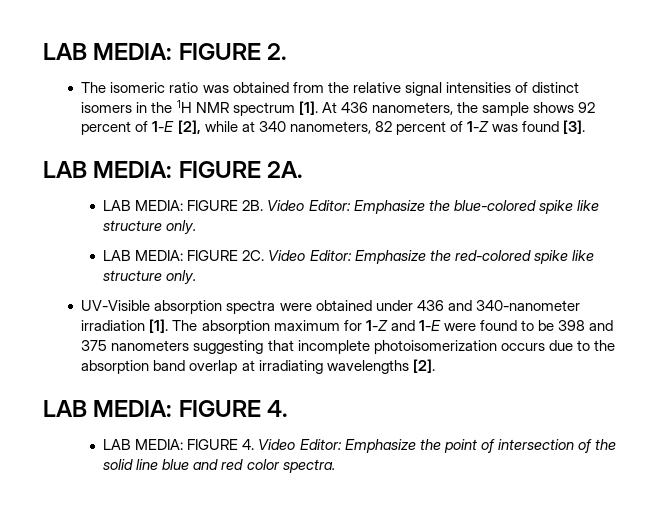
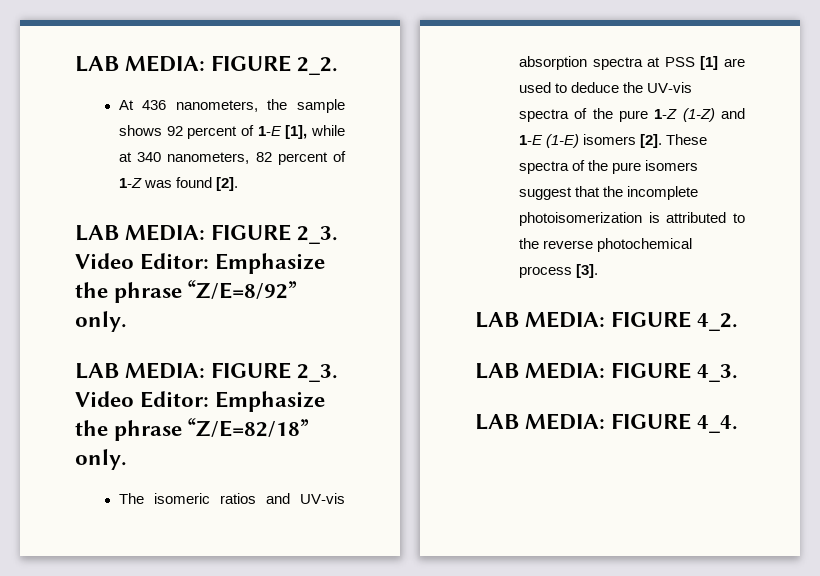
[43,43,288,60] [81,82,579,96] [81,100,318,116] LAB MEDIA: FIGURE 2. // The isomeric ratio was obtained from the relative signal intensities of distinct isomers in the 1H NMR spectrum [1]. -> [75,55,339,75] LAB MEDIA: FIGURE 2_2. //
[177,120,201,134] [2], -> [285,125,308,139] [1],
(560, 126) none -> [216,177,239,191] [75,224,339,244] [75,253,326,274] [75,280,298,303] [75,311,127,332] [75,362,339,382] [75,391,326,412] [75,418,310,441] [75,449,127,470] [118,493,345,504] [518,56,745,70] [518,82,693,93] [518,108,745,122] [518,134,708,148] [518,160,699,174] [518,186,699,200] [518,212,745,226] [518,238,693,252] [518,266,572,278] [2]. // LAB MEDIA: FIGURE 2_3. Video Editor: Emphasize the phrase “Z/E=8/92” only. // LAB MEDIA: FIGURE 2_3. Video Editor: Emphasize the phrase “Z/E=82/18” only. // The isomeric ratios and UV-vis absorption spectra at PSS [1] are used to deduce the UV-vis spectra of the pure 1-Z (1-Z) and 1-E (1-E) isomers [2]. These spectra of the pure isomers suggest that the incomplete photoisomerization is attributed to the reverse photochemical process
[267,161,304,178] [103,200,599,214] [103,220,197,235] [103,250,594,264] [103,270,197,285] [81,300,580,314] [81,319,614,334] [81,340,615,354] [81,359,435,374] [43,400,289,417] [103,439,616,453] [103,459,335,473] 2A. // LAB MEDIA: FIGURE 2B. Video Editor: Emphasize the blue-colored spike like structure only. // LAB MEDIA: FIGURE 2C. Video Editor: Emphasize the red-colored spike like structure only. // UV-Visible absorption spectra were obtained under 436 and 340-nanometer irradiation [1]. The absorption maximum for 1-Z and 1-E were found to be 398 and 375 nanometers suggesting that incomplete photoisomerization occurs due to the absorption band overlap at irradiating wavelengths [2]. // LAB MEDIA: FIGURE 4. // LAB MEDIA: FIGURE 4. Video Editor: Emphasize the point of intersection of the solid line blue and red color spectra. -> [697,313,739,331] [475,362,739,382] [475,413,739,433] 4_2. // LAB MEDIA: FIGURE 4_3. // LAB MEDIA: FIGURE 4_4.

